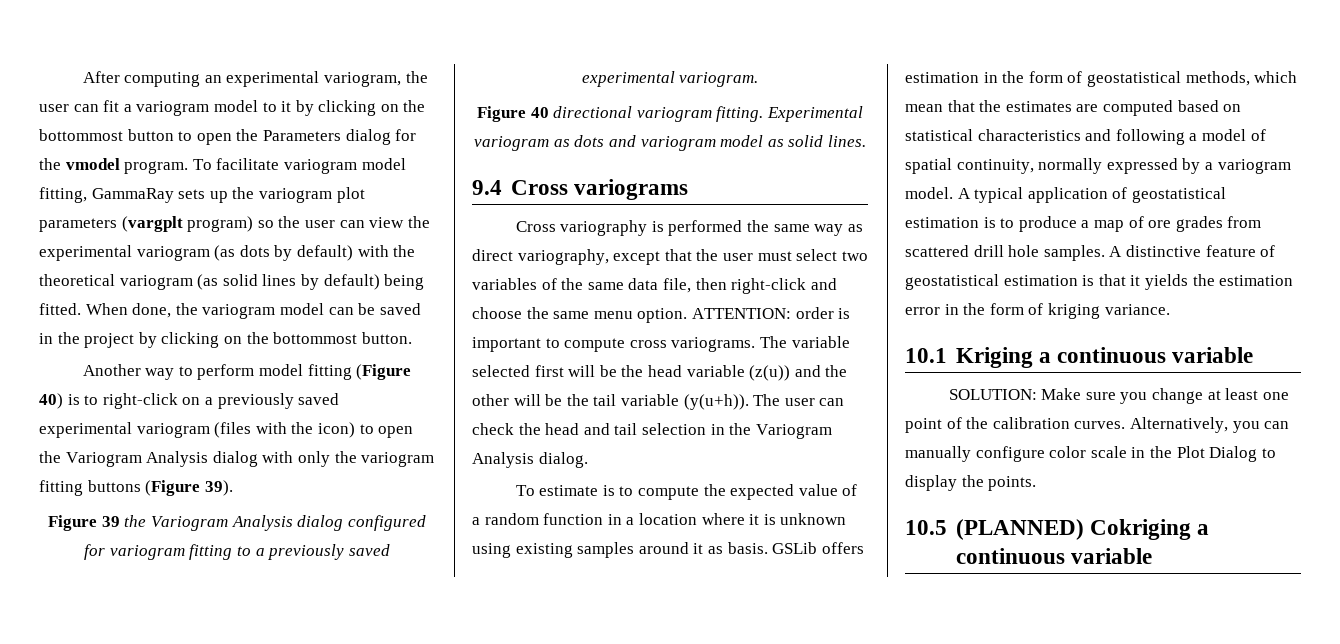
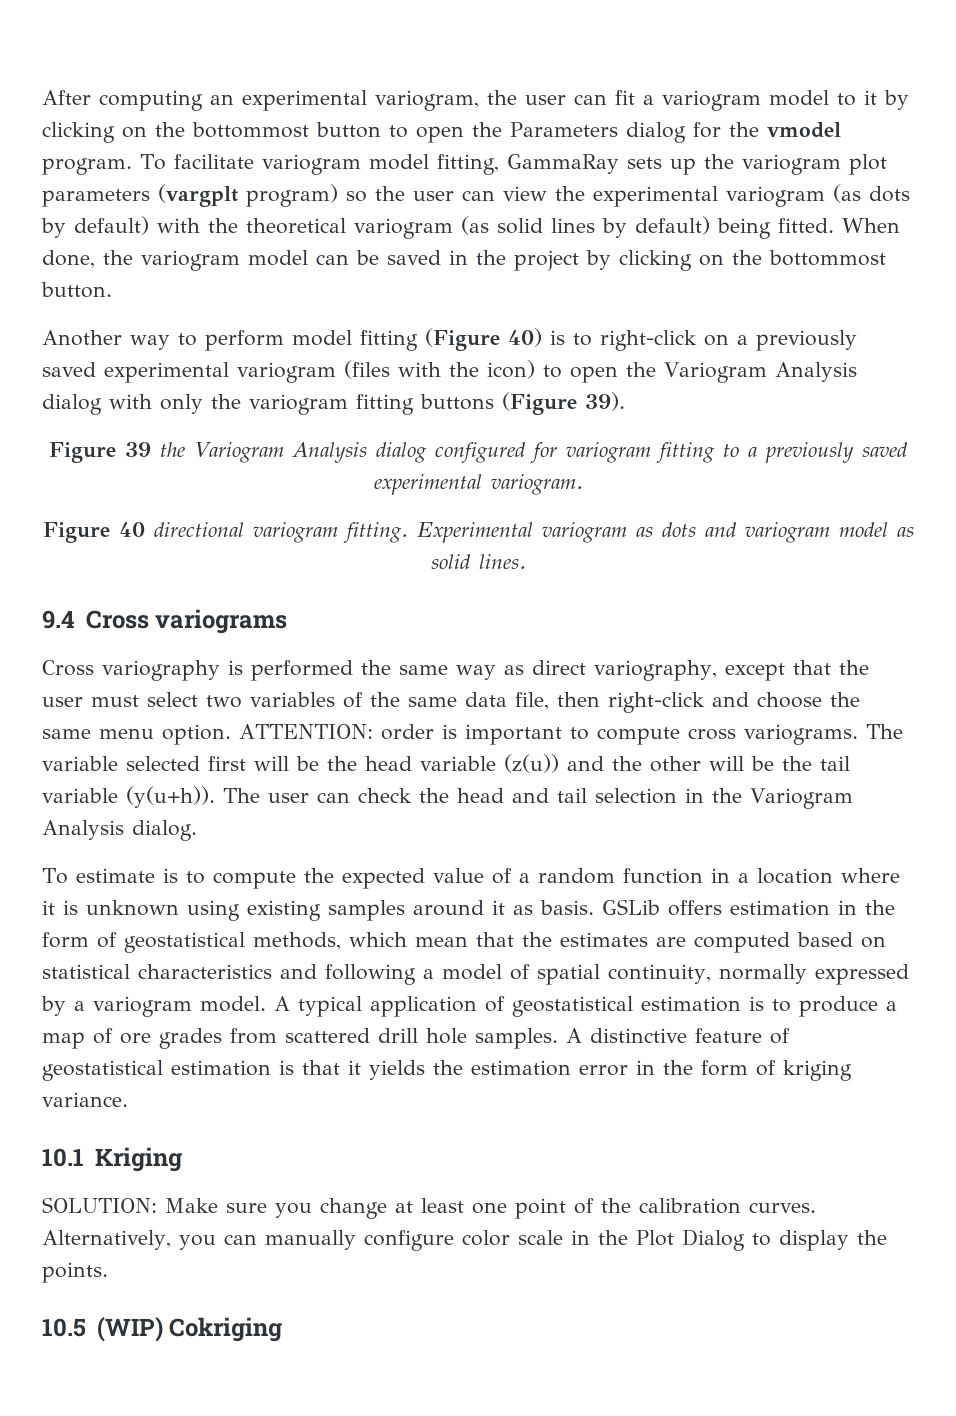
[1038,347,1254,363] a continuous variable -> (182, 1159) none
[955,519,1209,540] [955,548,1152,564] (PLANNED) Cokriging a continuous variable -> [96,1317,283,1342] (WIP) Cokriging

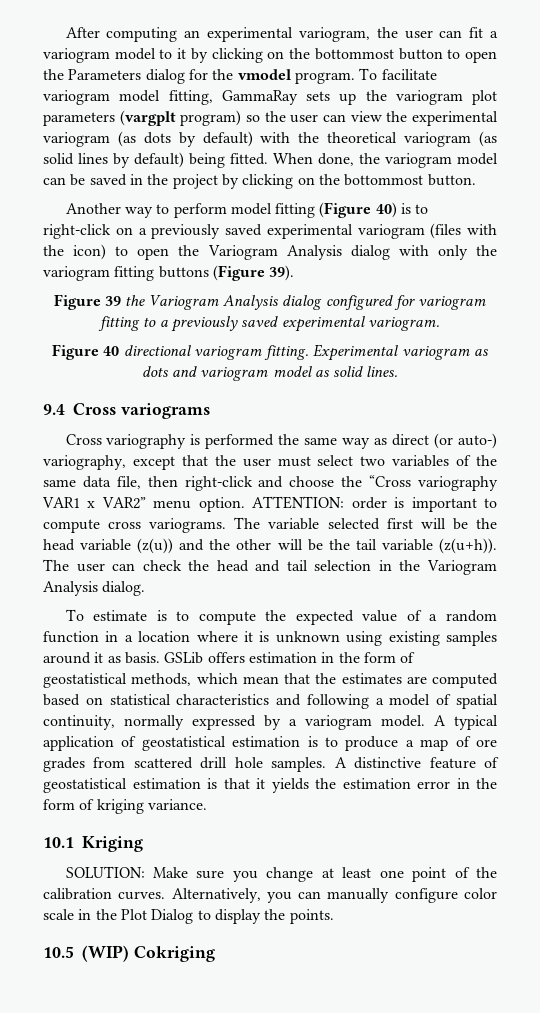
(586, 667) none -> [434,433,498,449] (or auto-)
[42,729,91,739] same -> [369,475,499,491] [42,497,146,509] “Cross variography VAR1 x VAR2”
[126,786,215,808] (y(u+h)). -> [438,538,497,554] (z(u+h)).

